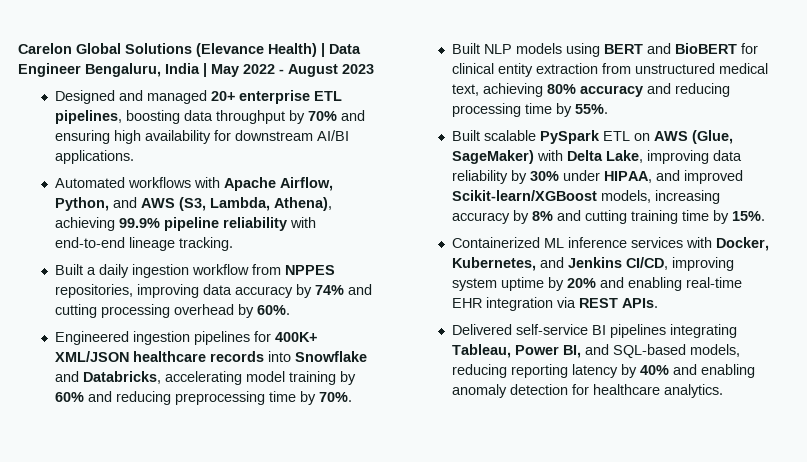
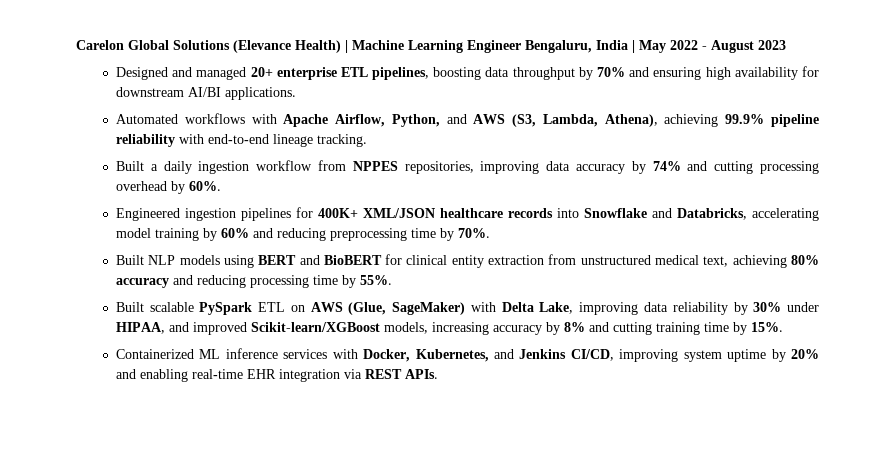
[329,44,361,54] Data -> [352,40,463,53] Machine Learning
[451,324,737,338] [451,344,740,358] [451,364,755,378] [451,384,723,398] // Delivered self-service BI pipelines integrating Tableau, Power BI, and SQL-based models, reducing reporting latency by 40% and enabling anomaly detection for healthcare analytics. -> (438, 374) none

